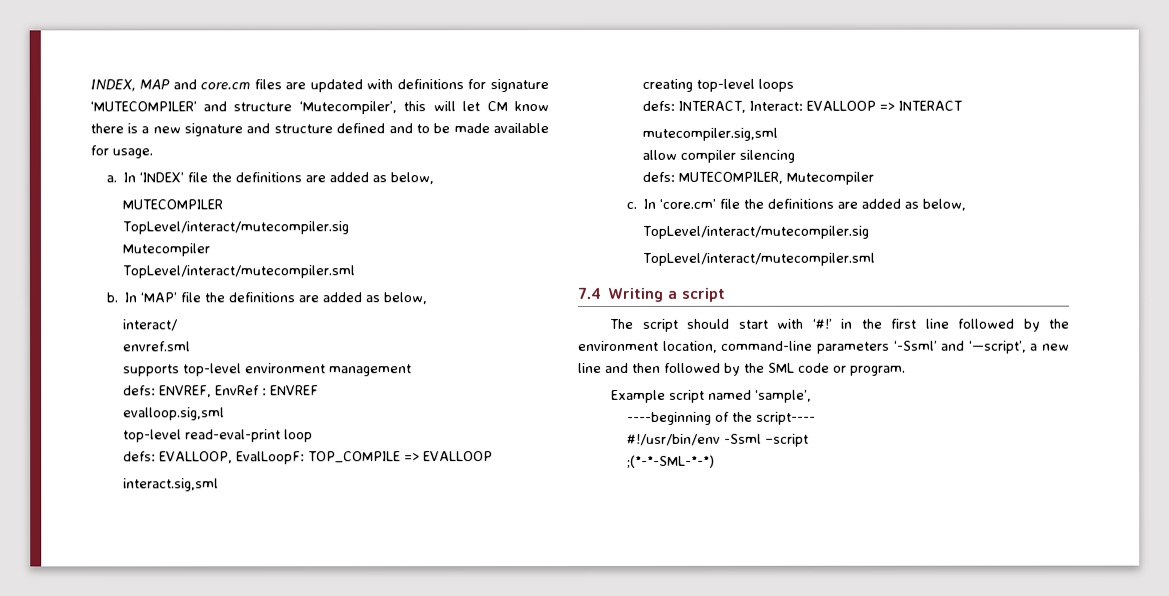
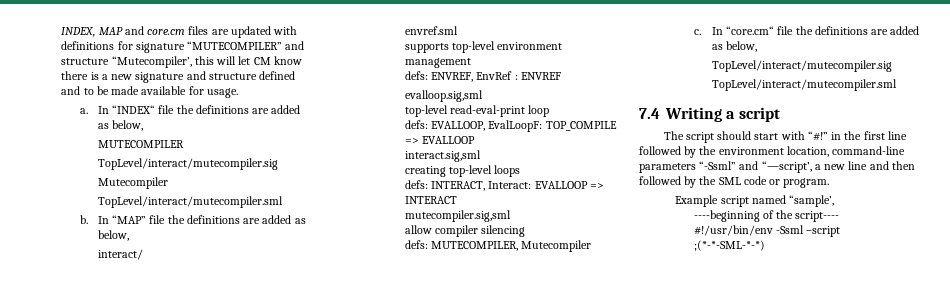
[89,101,397,115] ‘MUTECOMPILER’ and structure ‘Mutecompiler’, -> [187,41,305,50] [61,56,192,68] “MUTECOMPILER” and structure “Mutecompiler’,
[139,172,185,183] ‘INDEX’ -> [112,105,156,114] “INDEX“
[140,292,179,303] ‘MAP’ -> [112,215,147,224] “MAP”
[659,198,717,209] ‘core.cm’ -> [726,26,775,35] “core.cm“
[812,318,833,329] ‘#!’ -> [807,131,828,141] “#!”
[893,340,1027,354] ‘-Ssml’ and ‘—script’, -> [699,161,812,173] “-Ssml” and “—script’,
[754,389,812,403] ‘sample’, -> [789,195,835,207] “sample’,

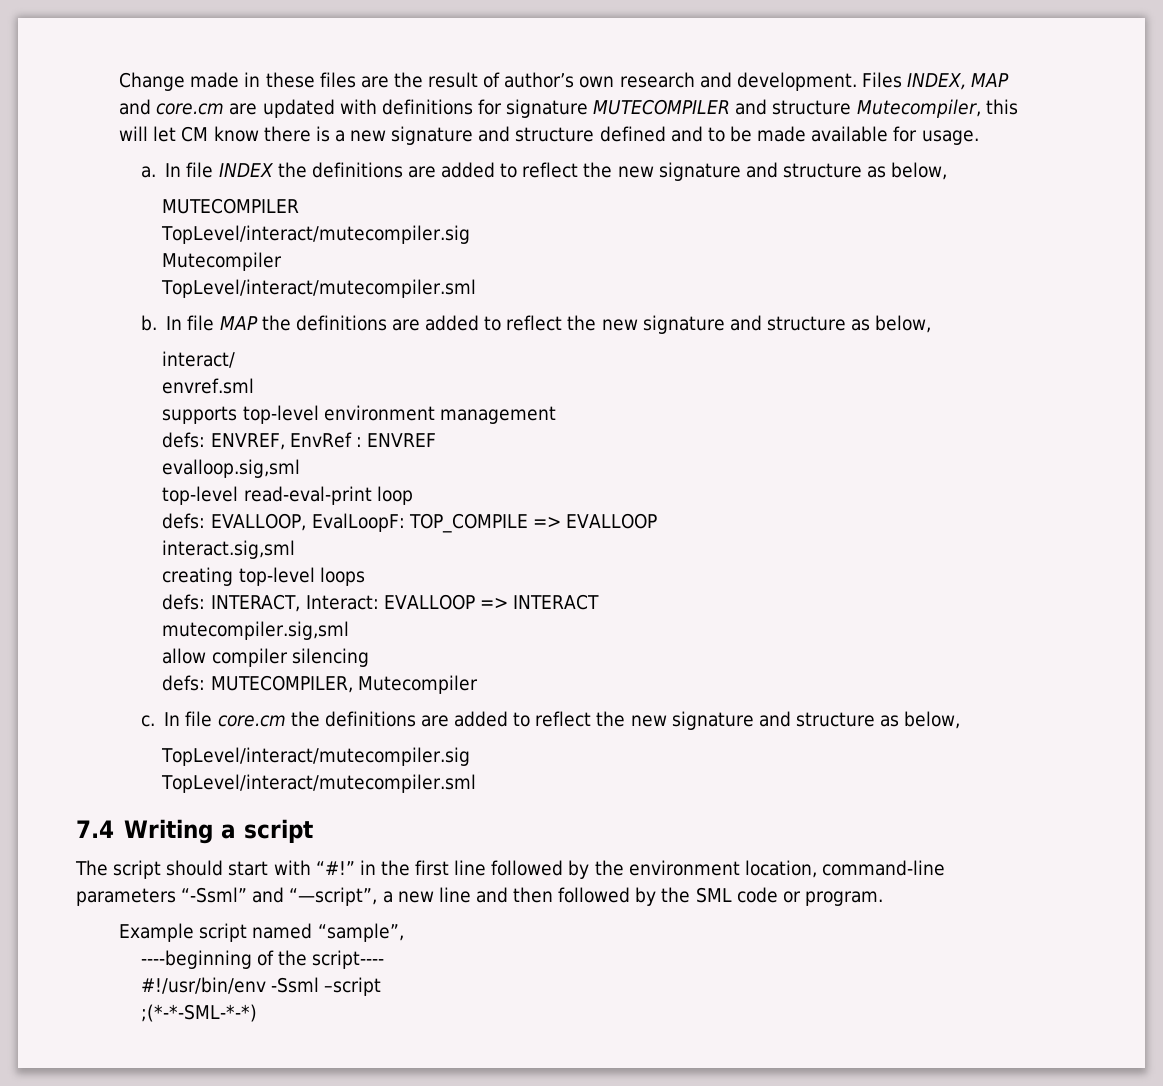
(61, 32) none -> [119,72,903,91] Change made in these files are the result of author’s own research and development. Files
[188,26,209,35] files -> (225, 109) none
[187,41,305,50] [61,56,192,68] “MUTECOMPILER” and structure “Mutecompiler’, -> [593,99,981,118] MUTECOMPILER and structure Mutecompiler,
[112,105,301,114] “INDEX“ file the definitions are added -> [186,162,862,181] file INDEX the definitions are added to reflect the new signature and structure
[112,215,292,224] “MAP” file the definitions are added -> [187,315,846,334] file MAP the definitions are added to reflect the new signature and structure
[726,26,920,35] “core.cm“ file the definitions are added -> [185,711,875,730] file core.cm the definitions are added to reflect the new signature and structure
[761,161,812,173] “—script’, -> [289,887,378,906] “—script”,
[789,195,835,207] “sample’, -> [317,923,404,942] “sample”,

